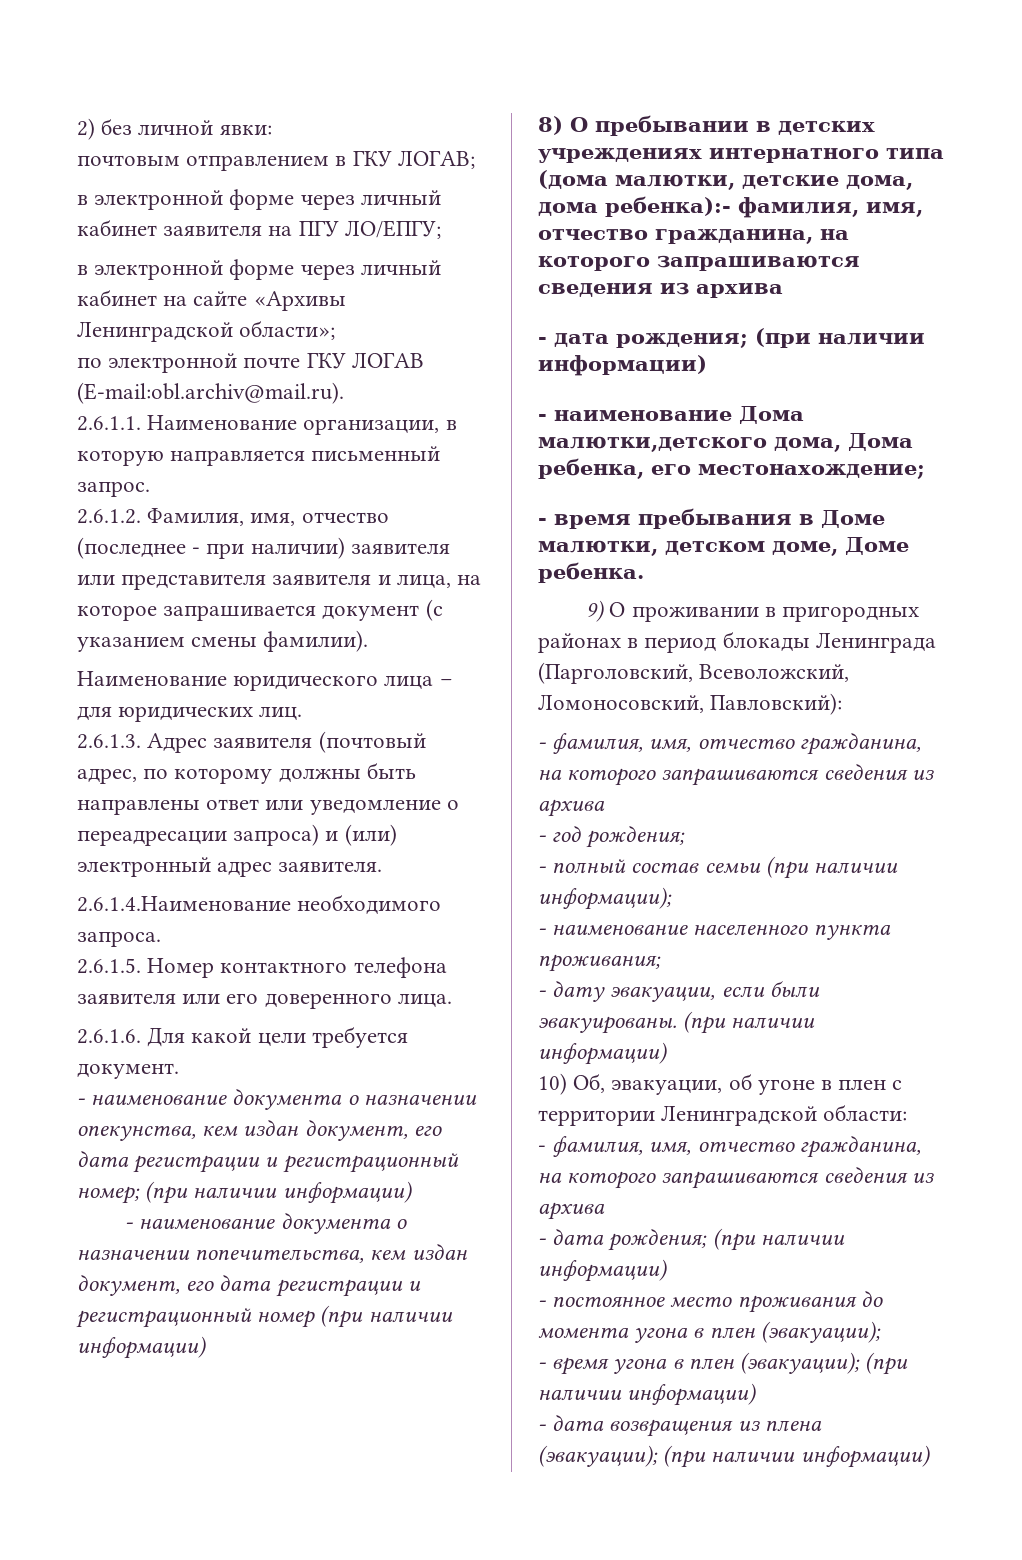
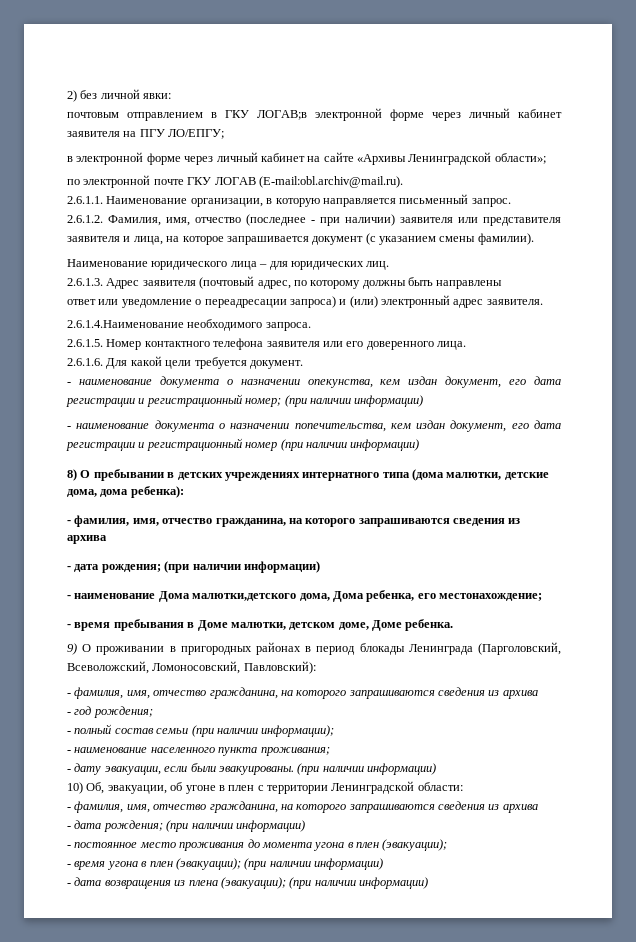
[397,150,475,169] [77,195,88,205] ЛОГАВ; // в -> [257,110,307,120] ЛОГАВ;в
(200, 807) none -> (503, 284) //
[605,196,731,217] ребенка):- -> [130,486,184,498] [67,520,71,524] ребенка): // -

